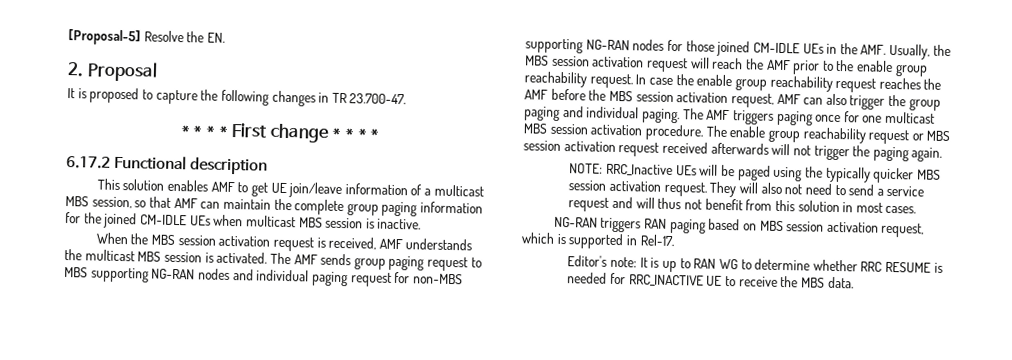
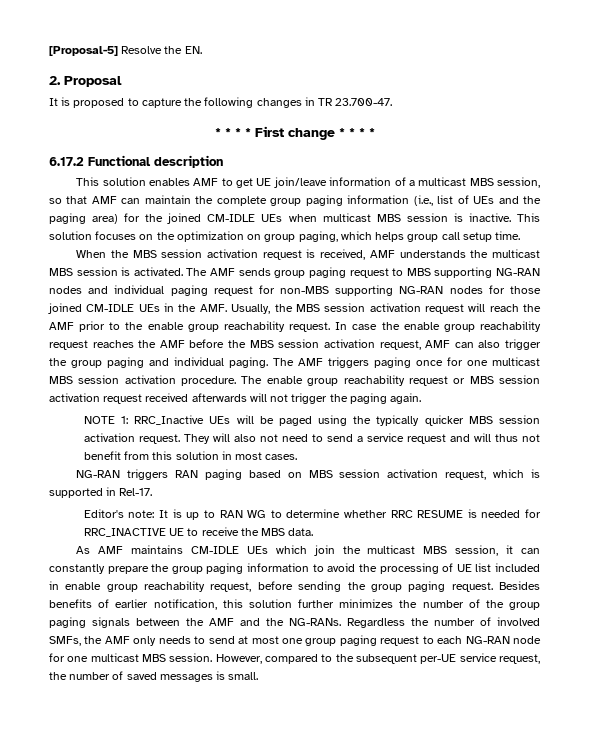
(484, 207) none -> [413,195,541,206] [49,213,119,224] (i.e., list of UEs and the paging area)
(422, 224) none -> [517,213,541,222] [49,231,521,242] This solution focuses on the optimization on group paging, which helps group call setup time.
[569,163,604,174] NOTE: -> [83,416,129,424] NOTE 1:
(854, 282) none -> [76,545,540,556] [49,563,541,574] [49,581,540,592] [49,599,541,610] [49,617,540,628] [49,635,541,646] [49,653,540,664] [49,671,259,682] // As AMF maintains CM-IDLE UEs which join the multicast MBS session, it can constantly prepare the group paging information to avoid the processing of UE list included in enable group reachability request, before sending the group paging request. Besides benefits of earlier notification, this solution further minimizes the number of the group paging signals between the AMF and the NG-RANs. Regardless the number of involved SMFs, the AMF only needs to send at most one group paging request to each NG-RAN node for one multicast MBS session. However, compared to the subsequent per-UE service request, the number of saved messages is small.

